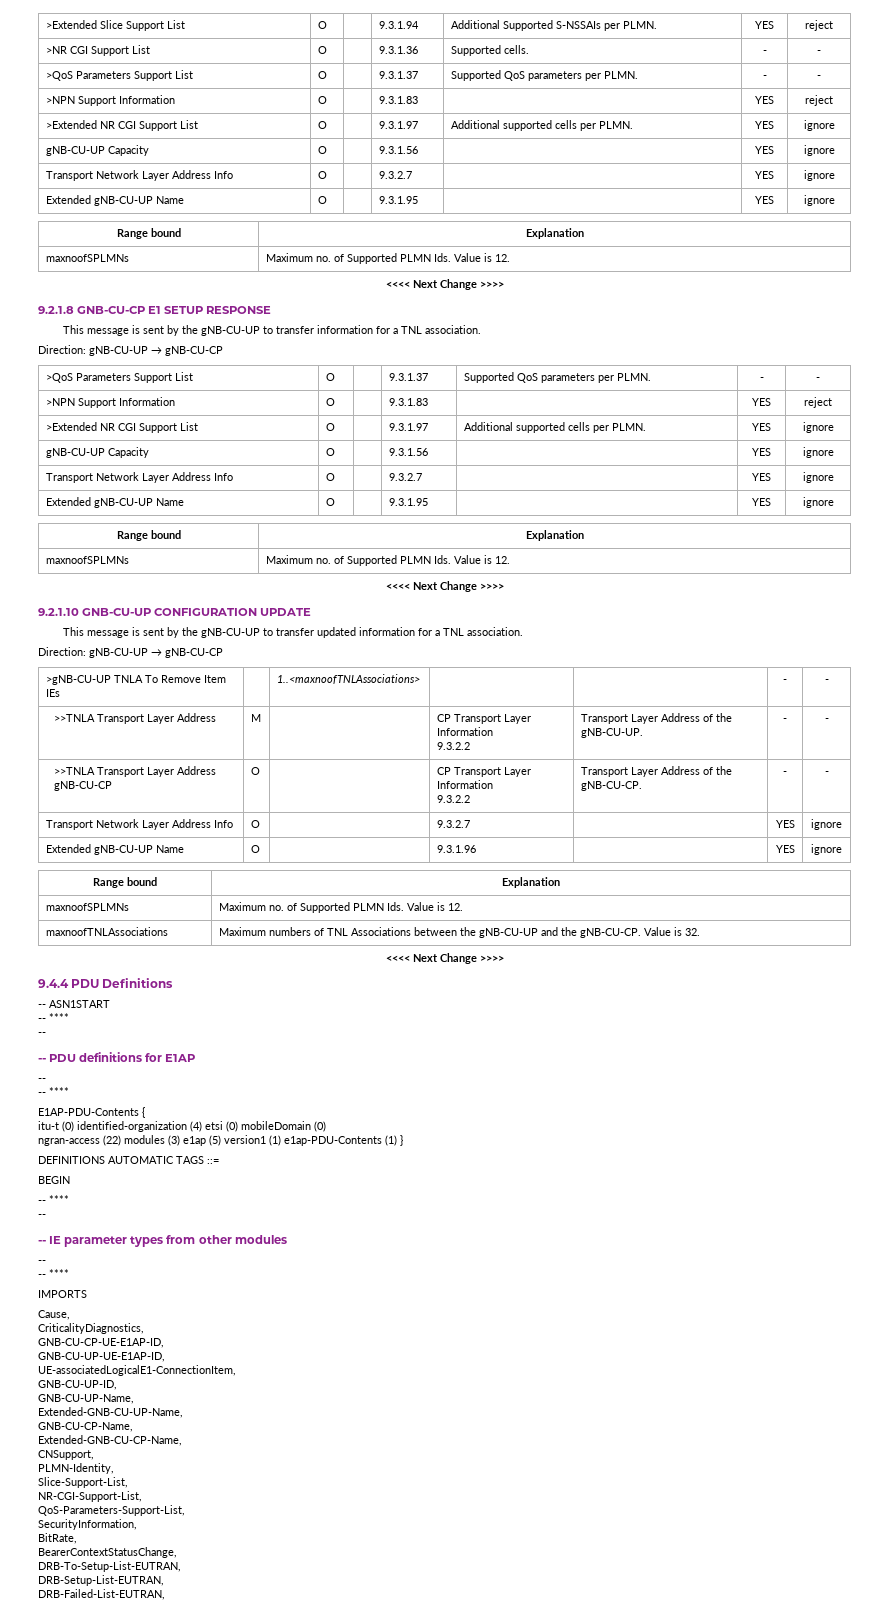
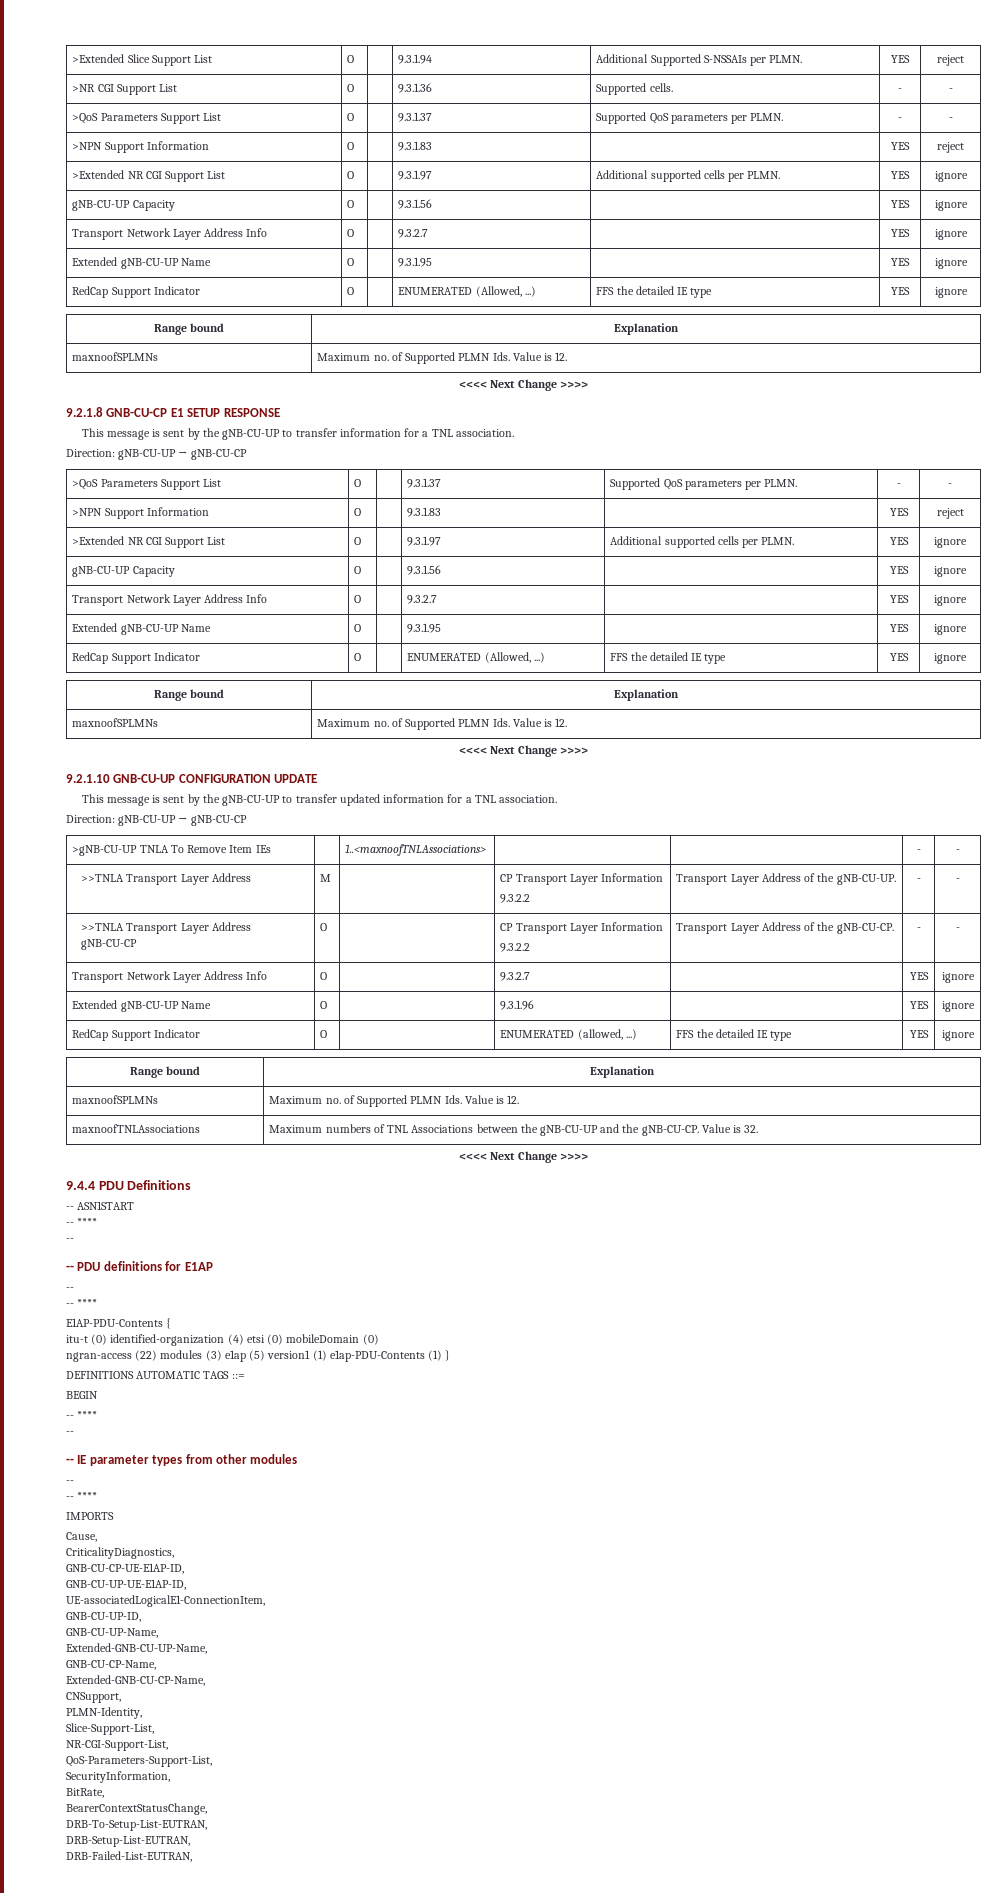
(835, 200) none -> [72,286,200,298] [347,287,355,295] [398,286,536,297] [596,286,713,298] [891,287,910,295] [934,287,968,298] // RedCap Support Indicator | O | | ENUMERATED (Allowed, ...) | FFS the detailed IE type | YES | ignore
(834, 502) none -> [72,652,200,664] [354,653,362,661] [407,652,545,663] [610,652,727,664] [889,653,909,661] [934,653,967,664] // RedCap Support Indicator | O | | ENUMERATED (Allowed, ...) | FFS the detailed IE type | YES | ignore
(842, 849) none -> [72,1029,200,1041] [320,1030,328,1038] [500,1029,637,1040] [676,1029,793,1041] [909,1030,929,1038] [941,1030,975,1041] // RedCap Support Indicator | O | | ENUMERATED (allowed, ...) | FFS the detailed IE type | YES | ignore

